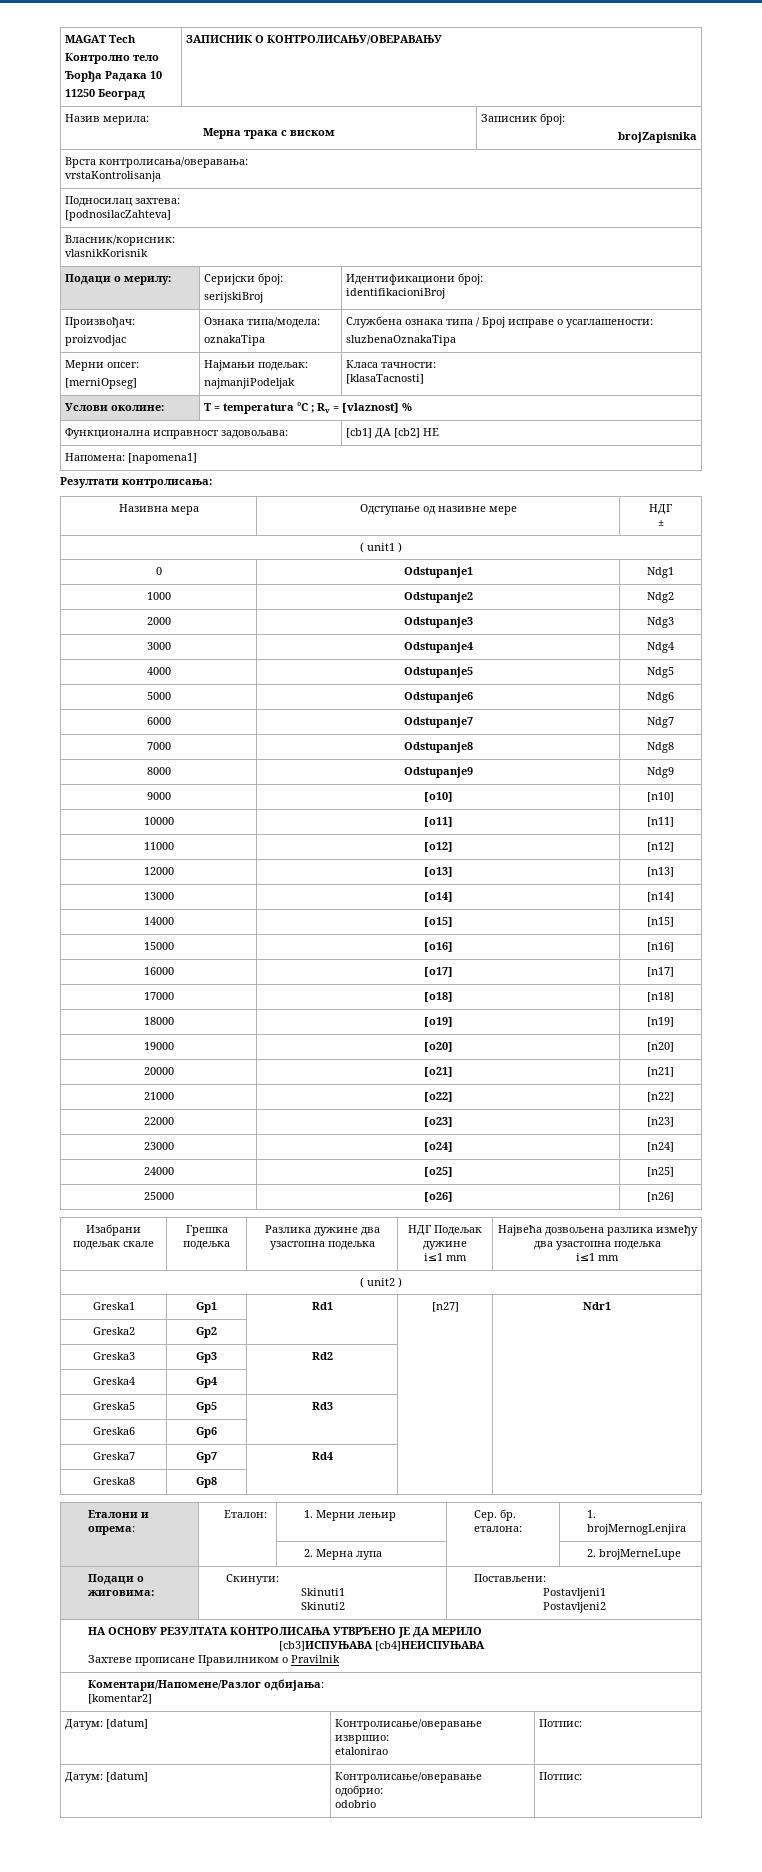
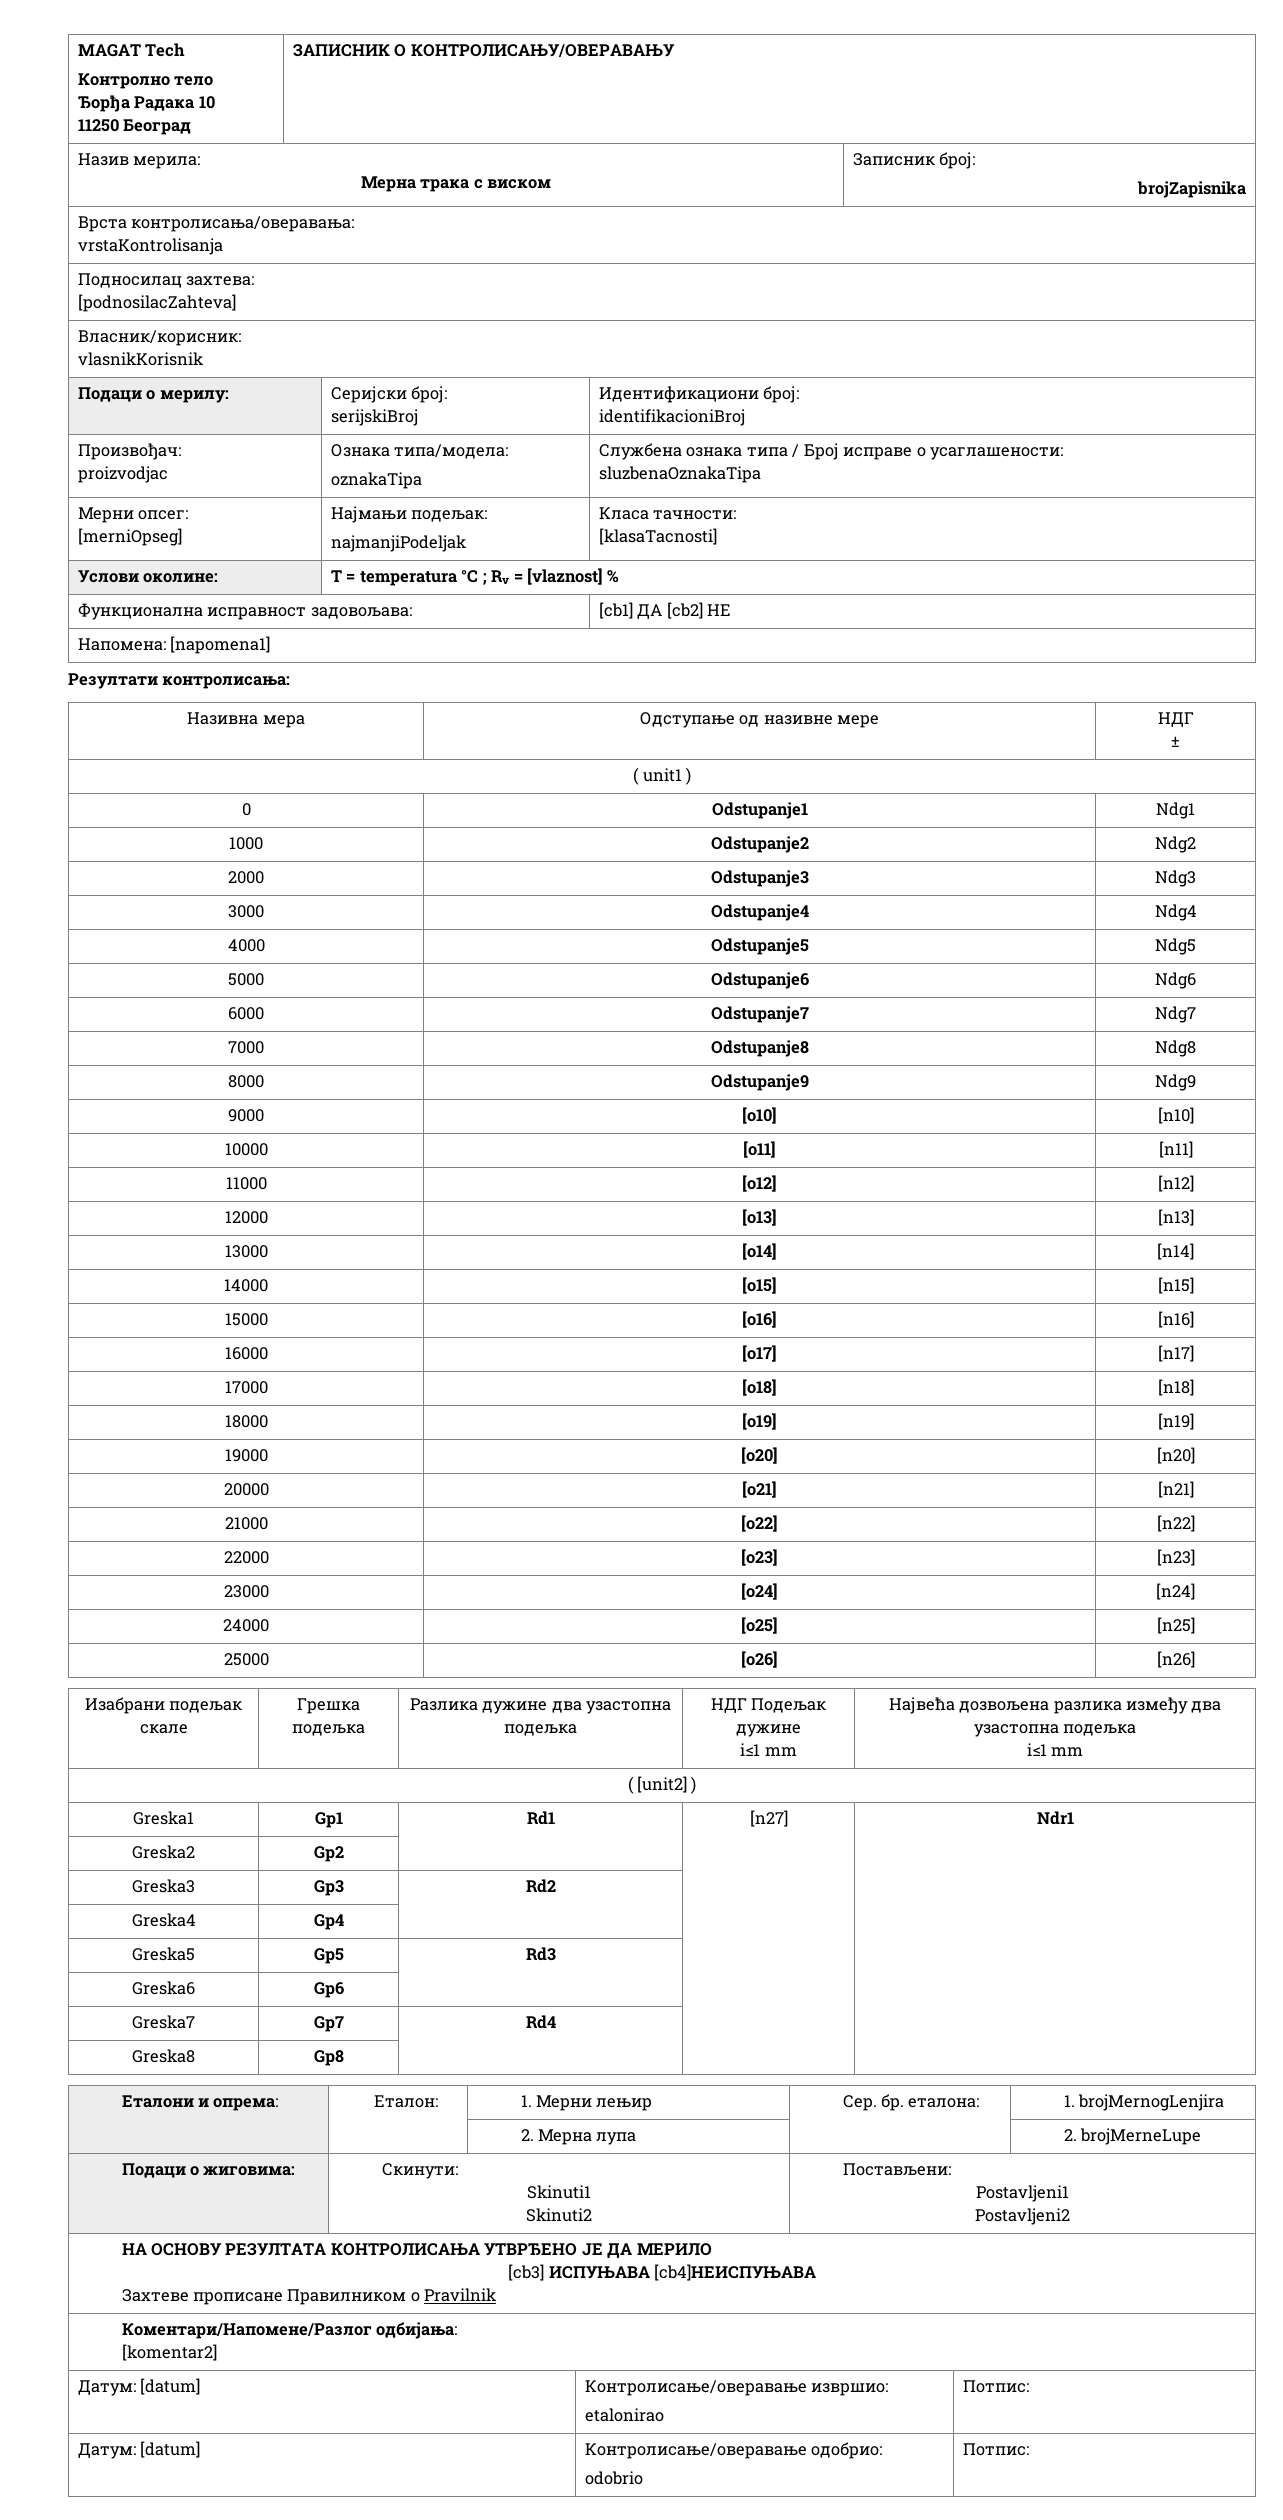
[367,1278,395,1286] unit2 -> [637,1776,687,1793] [unit2]
[278,1641,373,1651] [cb3]ИСПУЊАВА -> [508,2264,650,2281] [cb3] ИСПУЊАВА

